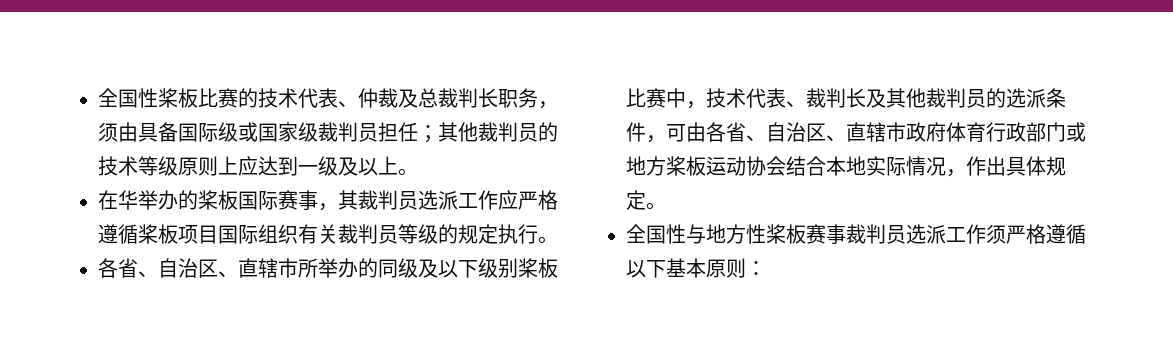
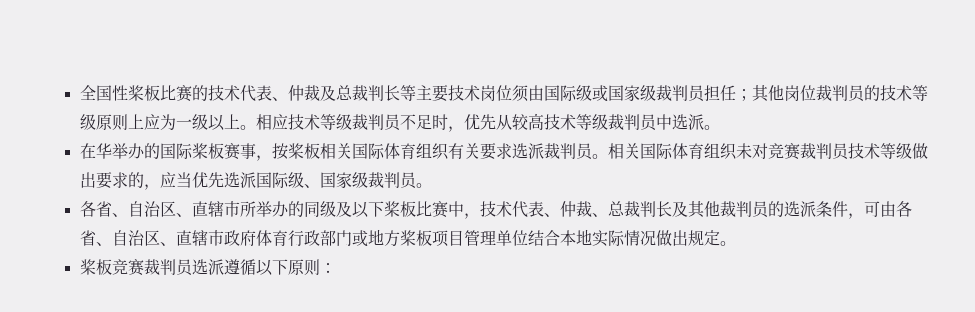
[498,88,558,109] [98,122,178,142] 职务，须由具备 -> [399,85,544,102] 等主要技术岗位须由
(478, 132) none -> [783,85,816,102] 岗位
[258,156,358,176] 达到一级及 -> [159,114,208,130] 为一级
[98,190,558,211] [98,224,538,244] // 在华举办的桨板国际赛事，其裁判员选派工作应严格遵循桨板项目国际组织有关裁判员等级的规定执行 -> [255,113,720,132] [79,143,928,161] [79,172,417,190] 相应技术等级裁判员不足时，优先从较高技术等级裁判员中选派。 // 在华举办的国际桨板赛事，按桨板相关国际体育组织有关要求选派裁判员。相关国际体育组织未对竞赛裁判员技术等级做出要求的，应当优先选派国际级、国家级裁判员
[478,258,518,278] 级别 -> (384, 209) none
(806, 104) none -> [559,201,625,217] 仲裁、总
[706,156,786,176] 运动协会 -> [431,230,528,247] 项目管理单位
[946,156,1046,177] ，作出具体 -> [655,230,688,246] 做出
[626,224,1046,244] 全国性与地方性桨板赛事裁判员选派工作须严格 -> [79,259,224,276] 桨板竞赛裁判员选派
[666,258,706,278] 基本 -> (288, 267) none

